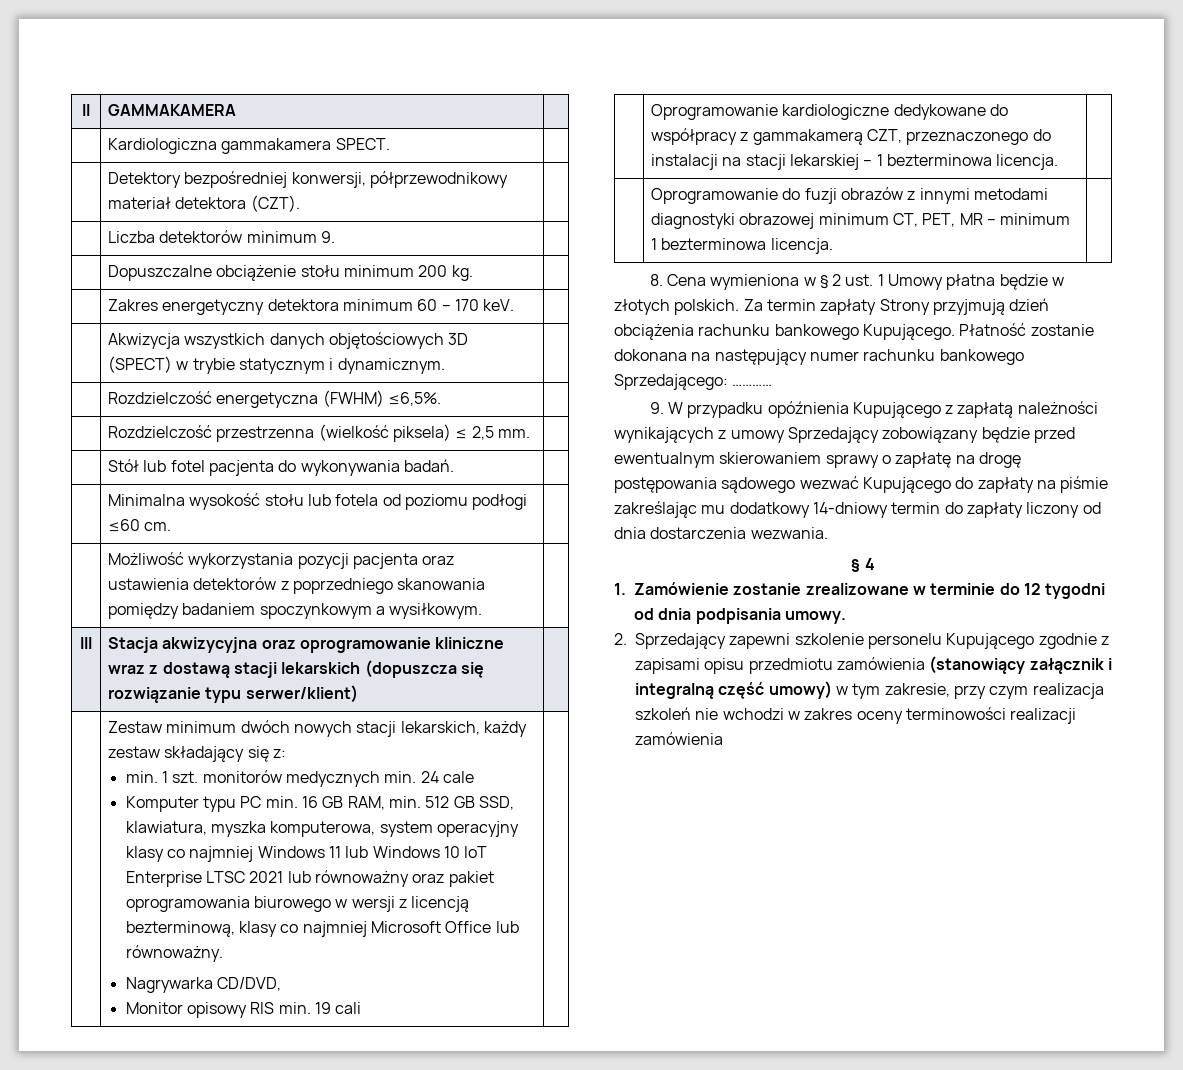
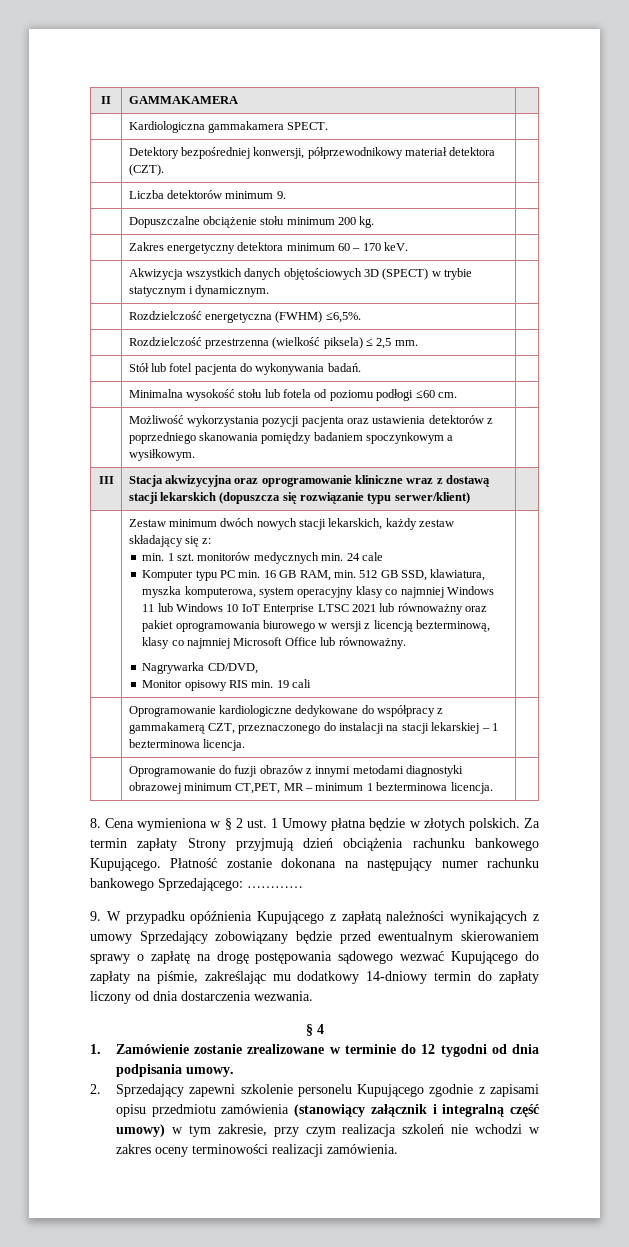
[893,213,956,227] CT, PET, -> [235,783,281,794] CT,PET,
[1060,476,1109,493] piśmie -> [156,971,198,984] piśmie,
[635,732,723,745] zamówienia -> [327,1144,399,1154] zamówienia.

